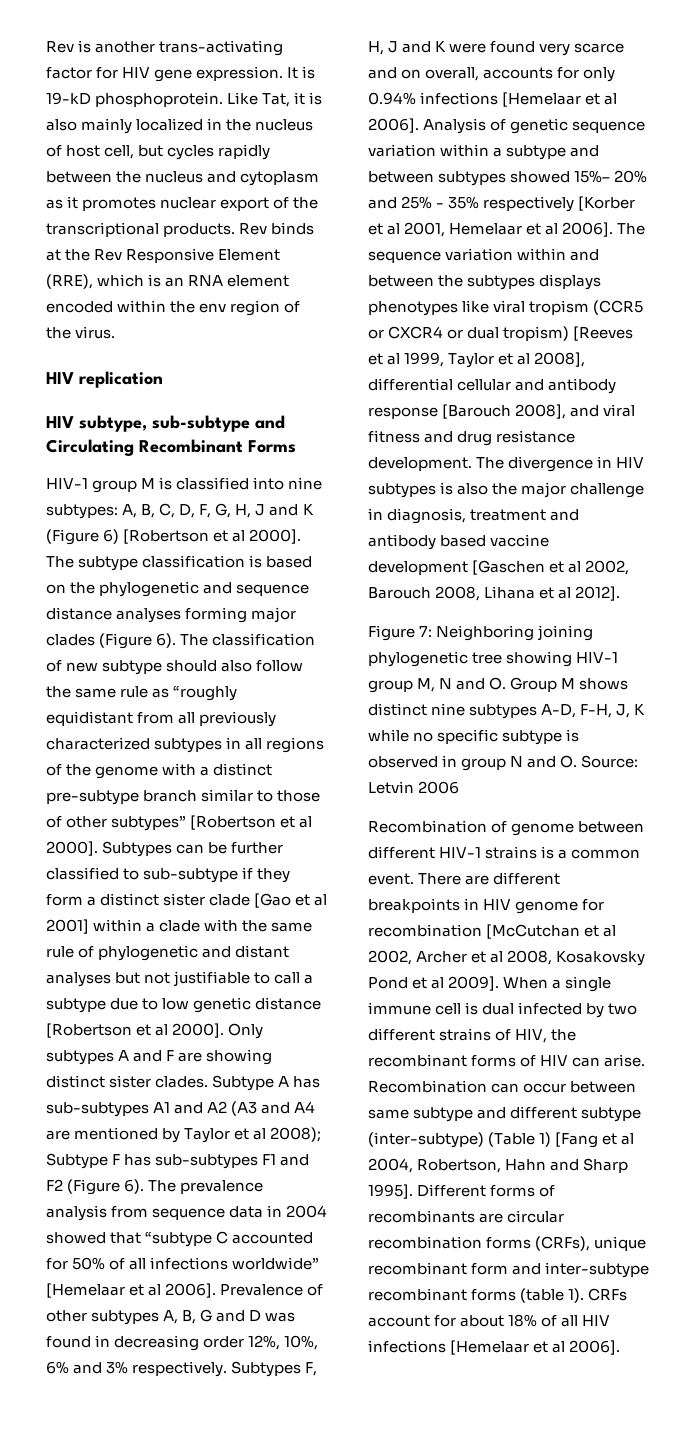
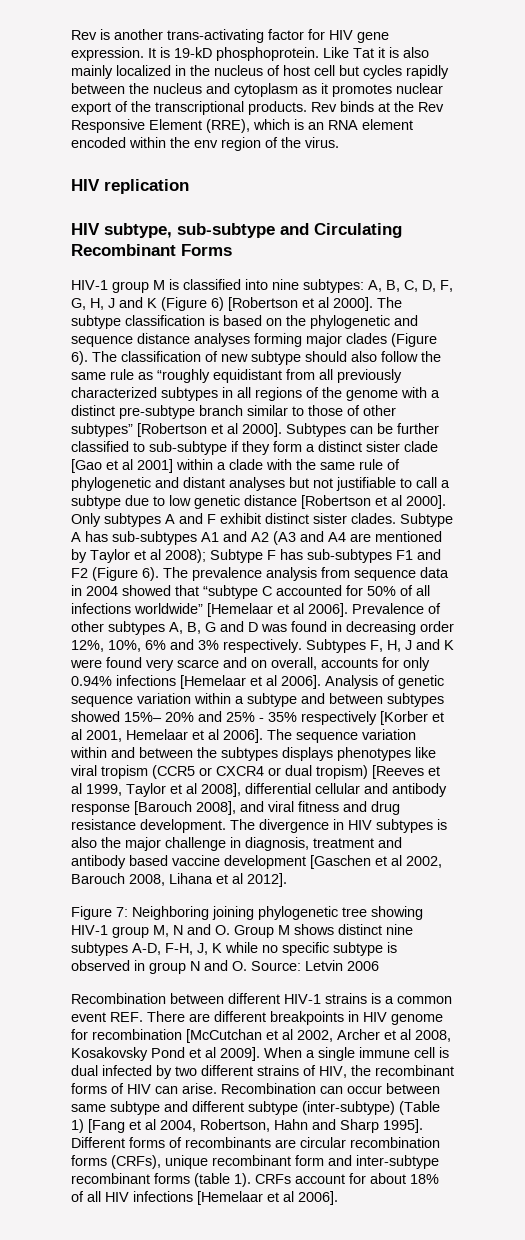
[262,93,291,107] Tat, -> [353,48,374,58] Tat
[104,145,135,159] cell, -> [314,65,335,76] cell
[178,1049,273,1065] are showing -> [220,513,261,524] exhibit
[491,821,575,836] of genome -> (166, 998) none
[368,873,414,885] event. -> [71,1012,143,1022] event REF.

